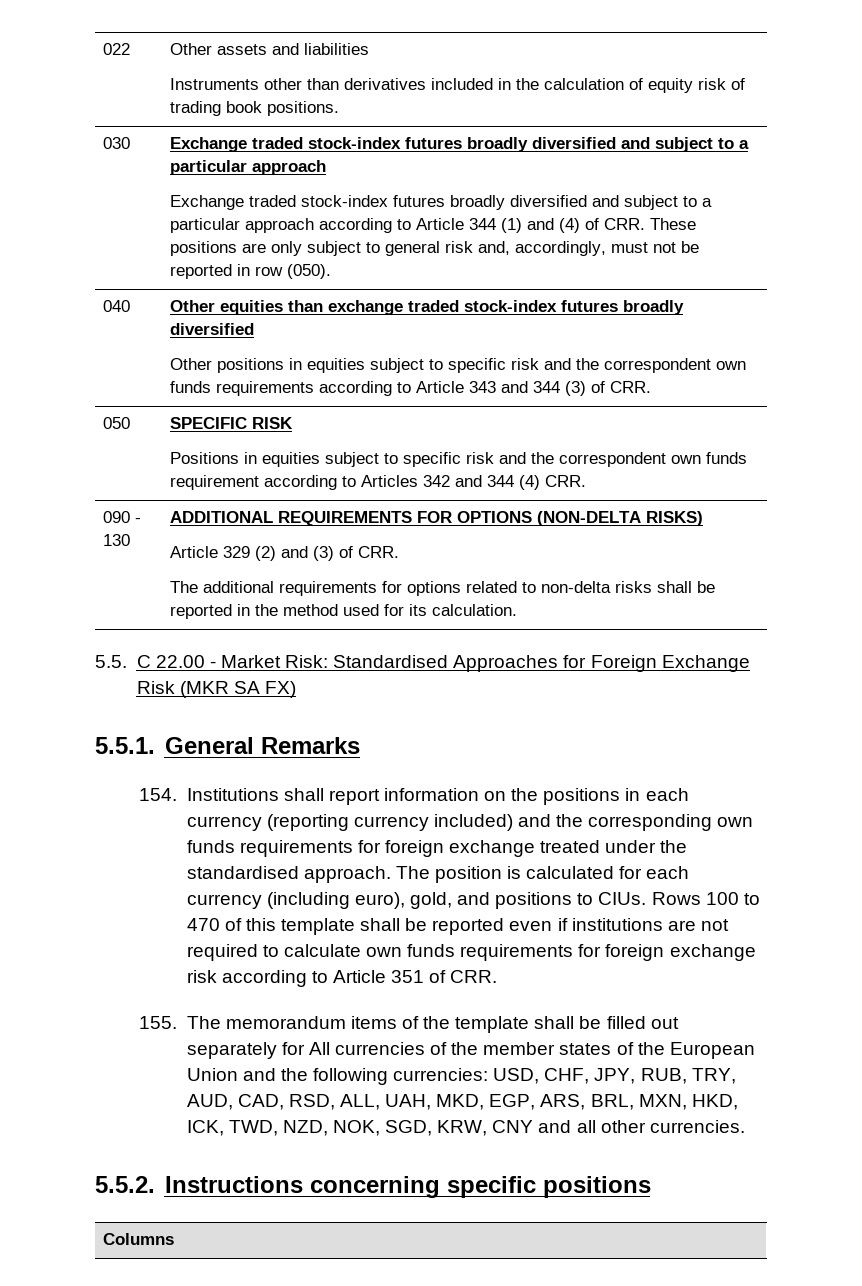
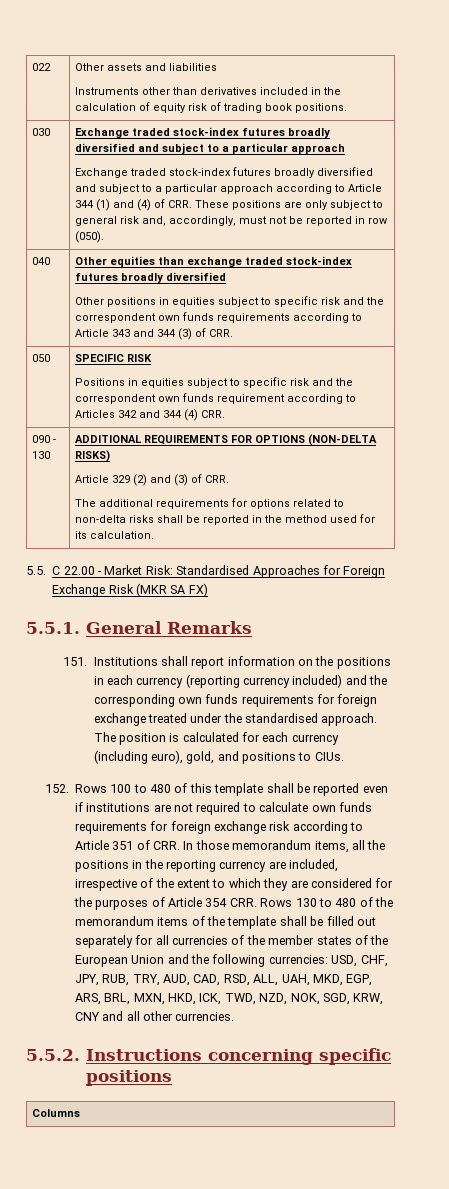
[139,788,178,801] 154. -> [63,657,88,666] 151.
(647, 898) none -> [44,784,69,793] // 152.
[186,918,220,931] 470 -> [150,784,172,793] 480
[139,1016,221,1029] // 155. The -> [183,840,386,853] [74,859,339,872] [74,878,394,891] [73,897,394,910] In those memorandum items, all the positions in the reporting currency are included, irrespective of the extent to which they are considered for the purposes of Article 354 CRR. Rows 130 to 480 of the
[308,1042,330,1055] All -> [155,935,169,945] all

